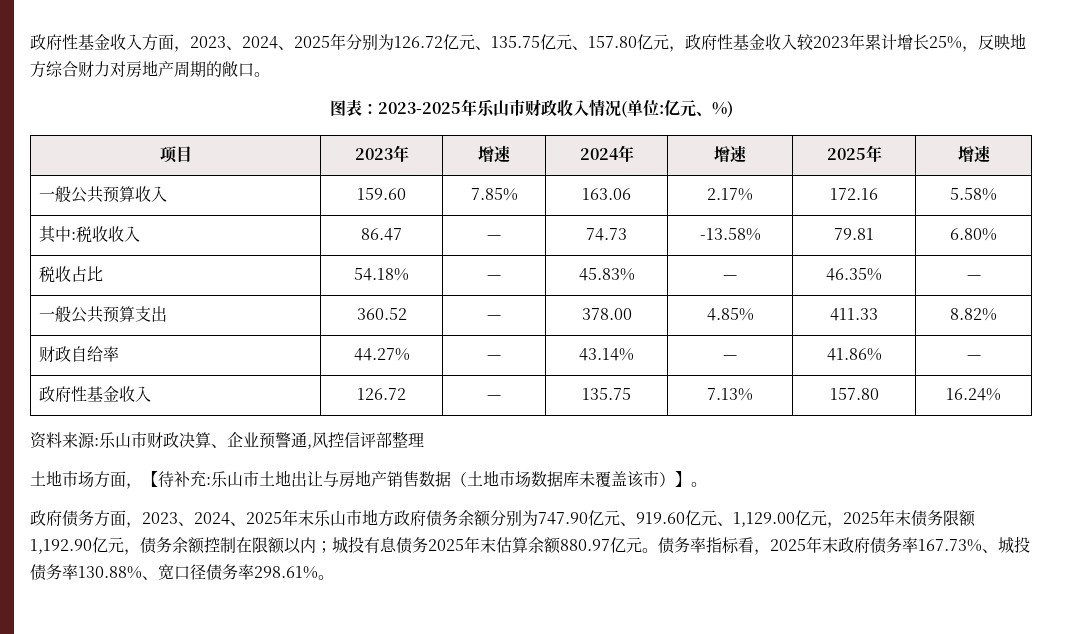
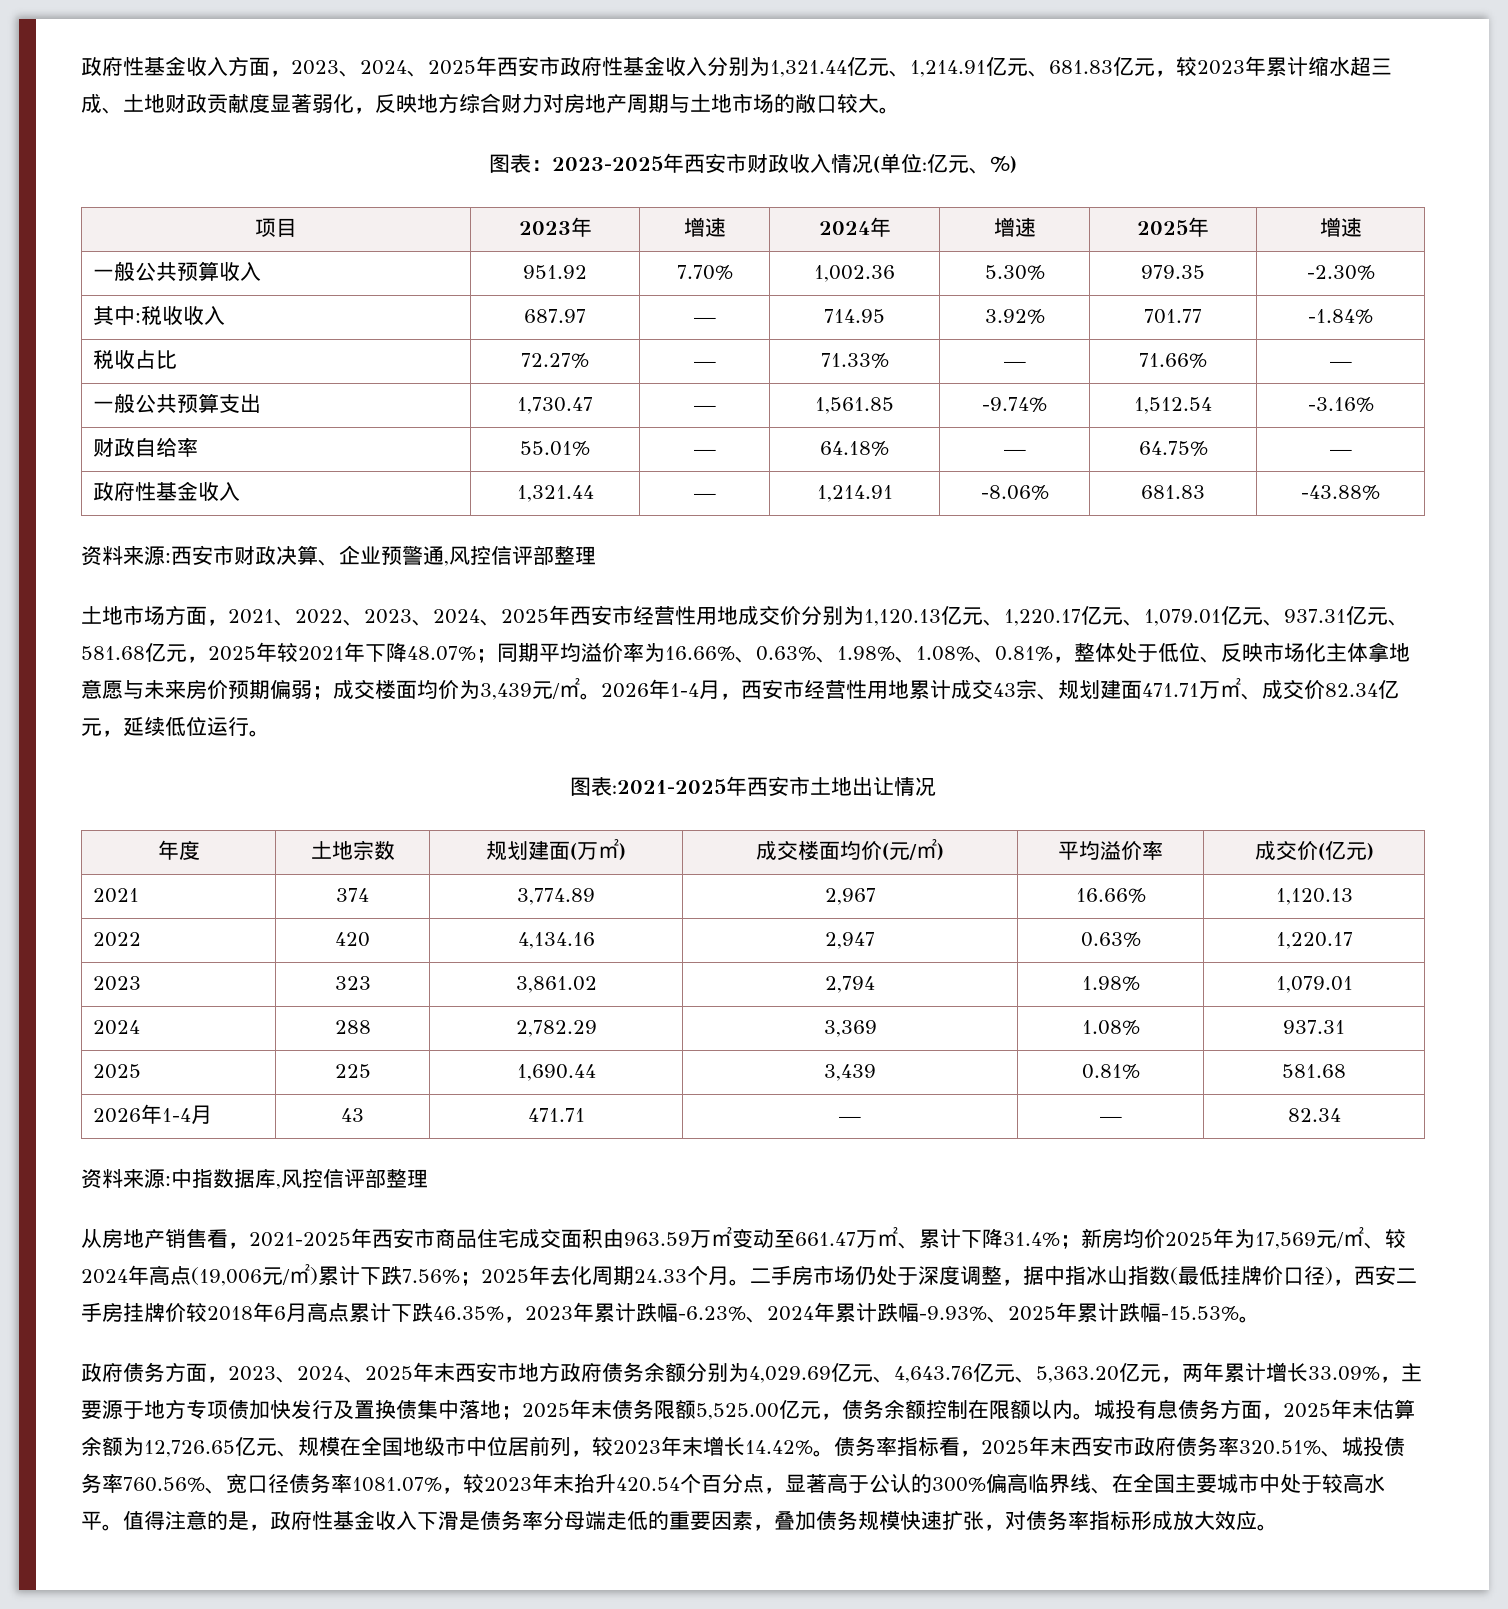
[346,33,962,52] 分别为126.72亿元、135.75亿元、157.80亿元，政府性基金收入较2023年累计增长25% -> [497,56,1392,77] [81,93,354,114] 西安市政府性基金收入分别为1,321.44亿元、1,214.91亿元、681.83亿元，较2023年累计缩水超三成、土地财政贡献度显著弱化
[206,61,254,77] 的敞口 -> [669,93,879,113] 与土地市场的敞口较大
[476,100,509,116] 乐山 -> [684,153,726,173] 西安
[357,188,406,200] [470,188,518,201] [582,188,631,200] [707,188,753,201] [830,188,878,200] [950,188,997,201] 159.60 | 7.85% | 163.06 | 2.17% | 172.16 | 5.58% -> [523,265,587,279] [676,265,733,280] [814,265,895,282] [984,265,1045,280] [1141,265,1205,279] [1306,265,1375,280] 951.92 | 7.70% | 1,002.36 | 5.30% | 979.35 | -2.30%
[361,228,402,241] [487,235,501,240] [586,228,627,241] [699,228,761,241] [834,228,874,240] [950,228,997,241] 86.47 | — | 74.73 | -13.58% | 79.81 | 6.80% -> [524,309,586,323] [693,317,716,323] [824,309,885,323] [984,309,1045,324] [1144,309,1202,324] [1308,309,1373,324] 687.97 | — | 714.95 | 3.92% | 701.77 | -1.84%
[354,268,409,281] [487,275,501,280] [578,268,635,281] [723,275,737,280] [826,268,882,281] 54.18% | — | 45.83% | — | 46.35% -> [521,353,589,368] [693,361,716,367] [820,353,889,368] [1003,361,1026,367] [1139,353,1207,368] 72.27% | — | 71.33% | — | 71.66%
[356,308,407,320] [487,315,501,320] [581,308,632,320] [706,308,754,321] [830,308,878,321] [950,308,997,321] 360.52 | — | 378.00 | 4.85% | 411.33 | 8.82% -> [517,397,593,414] [693,405,716,411] [815,397,894,414] [982,397,1047,412] [1134,397,1212,414] [1307,397,1374,412] 1,730.47 | — | 1,561.85 | -9.74% | 1,512.54 | -3.16%
[353,348,410,361] [487,355,501,360] [579,348,634,361] [723,355,737,360] [826,348,882,361] 44.27% | — | 43.14% | — | 41.86% -> [520,441,590,456] [693,449,716,455] [820,441,889,456] [1003,449,1026,455] [1138,441,1208,456] 55.01% | — | 64.18% | — | 64.75%
[357,388,406,400] [487,395,501,400] [582,388,631,400] [707,388,753,401] [829,388,879,400] [946,388,1001,401] [30,432,131,449] 126.72 | — | 135.75 | 7.13% | 157.80 | 16.24% // 资料来源:乐山 -> [516,485,594,502] [693,493,716,499] [816,485,893,502] [980,485,1049,500] [1141,485,1205,499] [1301,485,1380,500] [81,545,213,566] 1,321.44 | — | 1,214.91 | -8.06% | 681.83 | -43.88% // 资料来源:西安
[142,470,691,488] 【待补充:乐山市土地出让与房地产销售数据（土地市场数据库未覆盖该市）】 -> [228,605,1409,626] [81,642,1410,663] [81,678,1399,700] [81,716,270,737] [570,776,936,796] [157,840,200,860] [310,840,395,860] [486,839,626,860] [756,839,944,861] [1058,840,1163,860] [1254,840,1374,861] [93,888,140,903] [336,888,369,902] [517,888,595,905] [824,888,876,905] [1075,888,1146,903] [1275,888,1353,905] [93,932,142,947] [335,932,370,947] [517,932,595,949] [825,932,875,949] [1080,932,1141,947] [1275,932,1353,949] [93,976,142,991] [334,976,371,990] [515,976,597,993] [825,976,875,993] [1081,976,1140,991] [1275,976,1353,993] [93,1020,141,1035] [334,1020,371,1034] [515,1020,597,1037] [823,1020,877,1037] [1081,1020,1140,1035] [1283,1020,1345,1034] [93,1064,142,1079] [334,1064,371,1078] [516,1064,596,1081] [824,1064,876,1081] [1081,1064,1140,1079] [1282,1064,1346,1078] [93,1104,213,1124] [341,1108,364,1122] [527,1108,585,1122] [839,1116,861,1122] [1099,1116,1122,1122] [1287,1108,1341,1122] [81,1168,428,1189] [81,1227,1406,1249] [81,1264,1417,1286] [81,1302,1239,1323] 2021、2022、2023、2024、2025年西安市经营性用地成交价分别为1,120.13亿元、1,220.17亿元、1,079.01亿元、937.31亿元、581.68亿元，2025年较2021年下降48.07%；同期平均溢价率为16.66%、0.63%、1.98%、1.08%、0.81%，整体处于低位、反映市场化主体拿地意愿与未来房价预期偏弱；成交楼面均价为3,439元/㎡。2026年1-4月，西安市经营性用地累计成交43宗、规划建面471.71万㎡、成交价82.34亿元，延续低位运行。 // 图表:2021-2025年西安市土地出让情况 // 年度 | 土地宗数 | 规划建面(万㎡) | 成交楼面均价(元/㎡) | 平均溢价率 | 成交价(亿元) // 2021 | 374 | 3,774.89 | 2,967 | 16.66% | 1,120.13 // 2022 | 420 | 4,134.16 | 2,947 | 0.63% | 1,220.17 // 2023 | 323 | 3,861.02 | 2,794 | 1.98% | 1,079.01 // 2024 | 288 | 2,782.29 | 3,369 | 1.08% | 937.31 // 2025 | 225 | 1,690.44 | 3,439 | 0.81% | 581.68 // 2026年1-4月 | 43 | 471.71 | — | — | 82.34 // 资料来源:中指数据库,风控信评部整理 // 从房地产销售看，2021-2025年西安市商品住宅成交面积由963.59万㎡变动至661.47万㎡、累计下降31.4%；新房均价2025年为17,569元/㎡、较2024年高点(19,006元/㎡)累计下跌7.56%；2025年去化周期24.33个月。二手房市场仍处于深度调整，据中指冰山指数(最低挂牌价口径)，西安二手房挂牌价较2018年6月高点累计下跌46.35%，2023年累计跌幅-6.23%、2024年累计跌幅-9.93%、2025年累计跌幅-15.53%
[314,510,346,526] 乐山 -> [455,1362,497,1382] 西安
[538,510,843,528] 747.90亿元、919.60亿元、1,129.00亿元， -> [749,1362,1422,1383] [81,1399,522,1420] 4,029.69亿元、4,643.76亿元、5,363.20亿元，两年累计增长33.09%，主要源于地方专项债加快发行及置换债集中落地；
[30,539,92,554] 1,192.90 -> [696,1403,779,1420] 5,525.00
[316,541,332,553] ； -> [1073,1413,1094,1420] 。
(428, 545) none -> [1220,1399,1283,1420] 方面，
[560,537,642,553] 880.97亿元 -> [123,1436,813,1457] 为12,726.65亿元、规模在全国地级市中位居前列，较2023年末增长14.42%
(838, 545) none -> [1071,1436,1134,1456] 西安市
[918,539,982,552] 167.73% -> [1239,1440,1321,1455] 320.51%
[78,566,142,579] 130.88% -> [123,1477,205,1492] 760.56%
[254,566,318,579] 298.61% -> [352,1473,1385,1494] [81,1510,1257,1531] 1081.07%，较2023年末抬升420.54个百分点，显著高于公认的300%偏高临界线、在全国主要城市中处于较高水平。值得注意的是，政府性基金收入下滑是债务率分母端走低的重要因素，叠加债务规模快速扩张，对债务率指标形成放大效应

